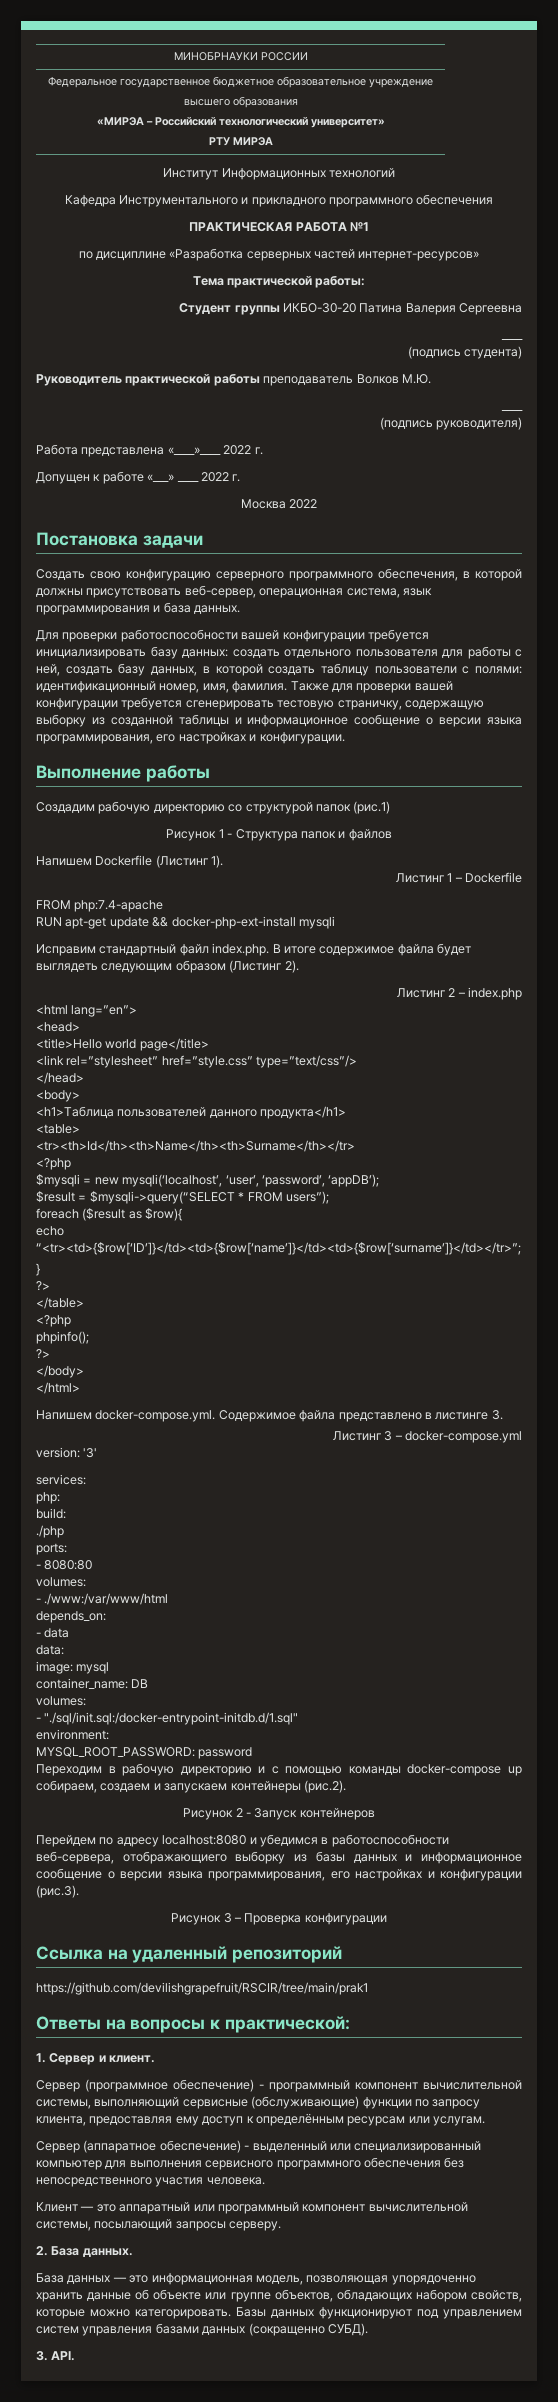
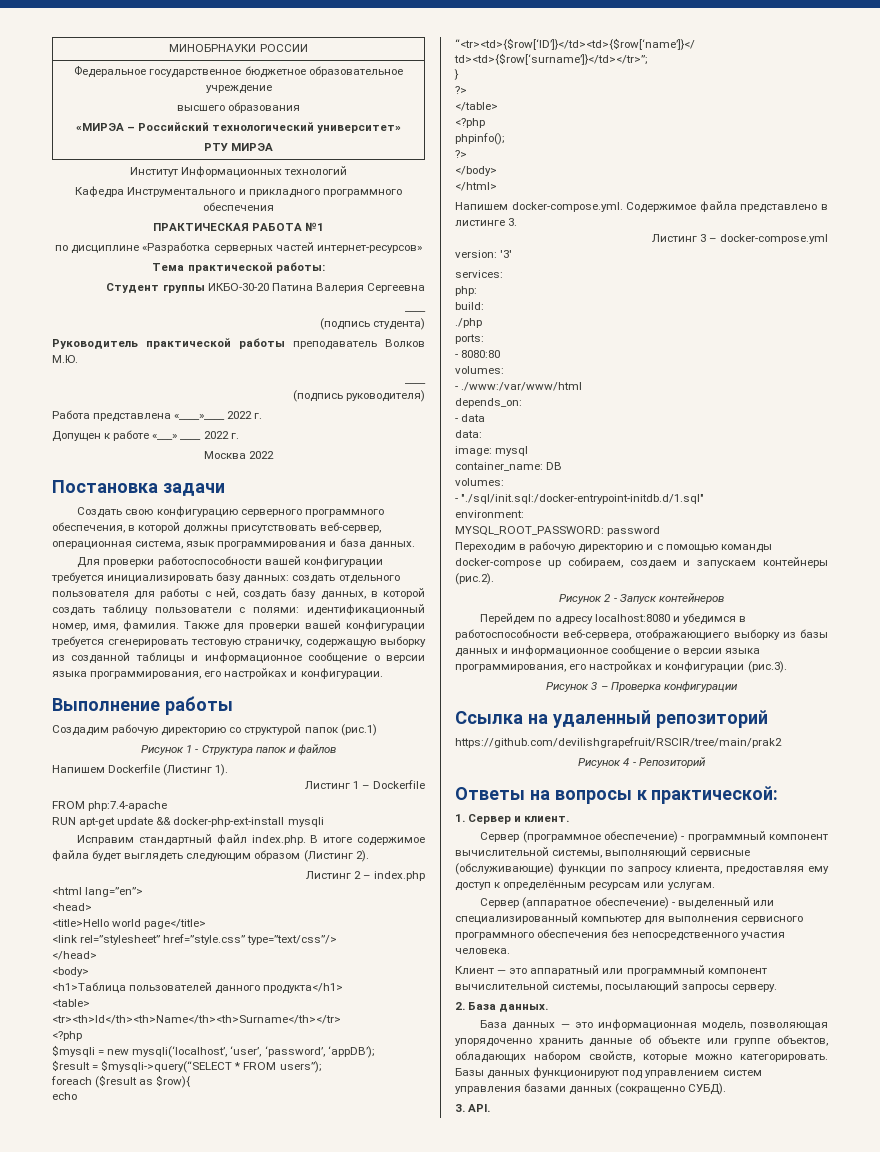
[36,1982,368,1995] https://github.com/devilishgrapefruit/RSCIR/tree/main/prak1 -> [455,737,782,748] [578,757,706,768] https://github.com/devilishgrapefruit/RSCIR/tree/main/prak2 // Рисунок 4 - Репозиторий

